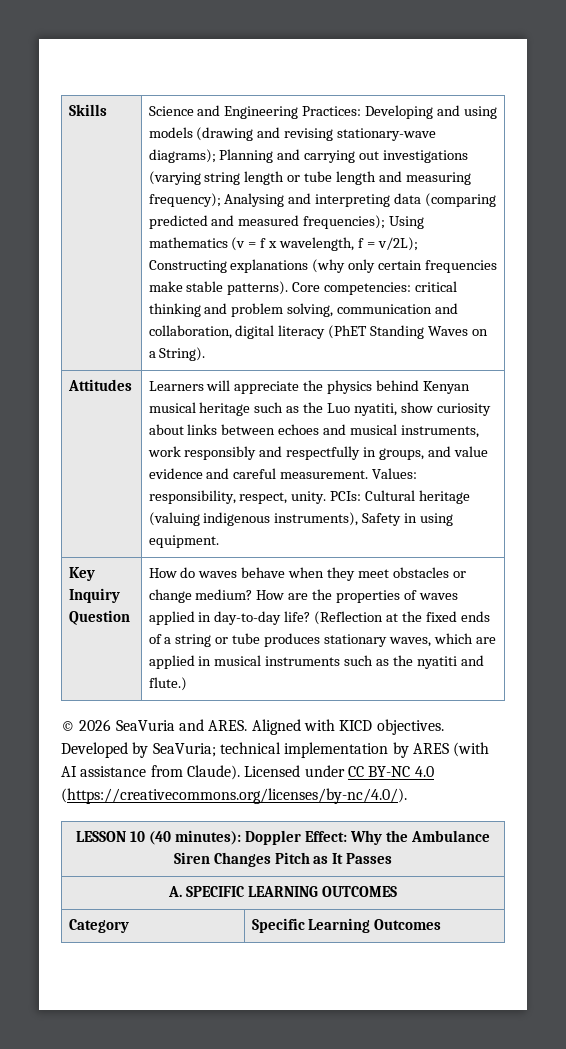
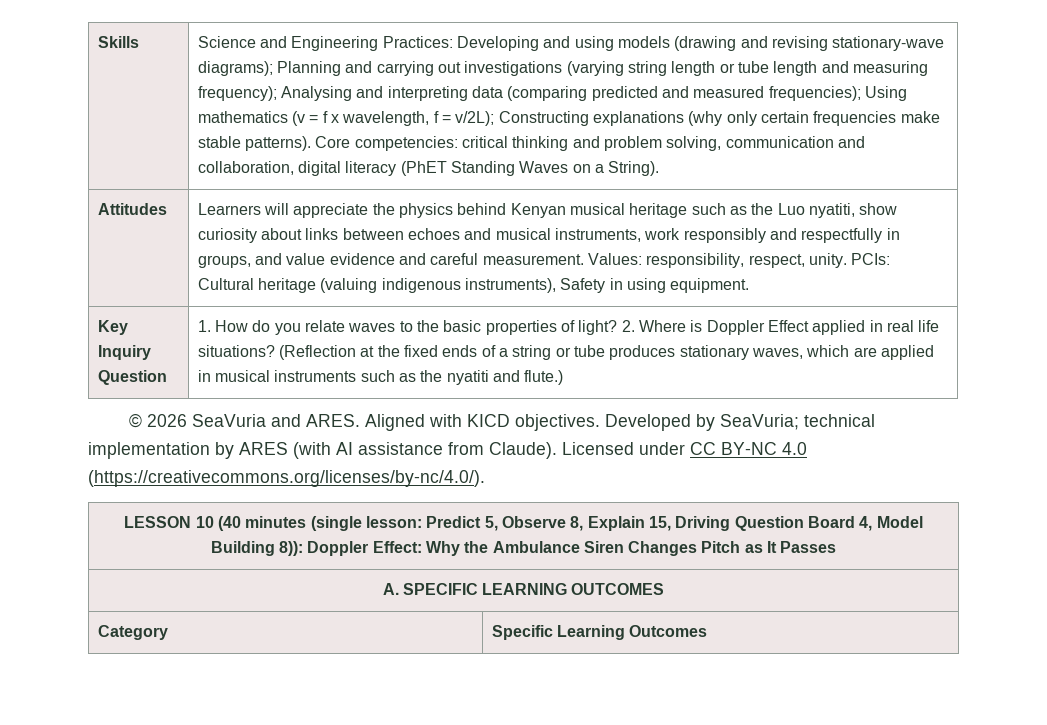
(130, 617) none -> [197,320,211,332] 1.
[198,567,466,581] [148,589,458,603] [148,611,311,625] waves behave when they meet obstacles or change medium? How are the properties of waves applied in day-to-day life? -> [274,320,940,335] [197,345,275,357] you relate waves to the basic properties of light? 2. Where is Doppler Effect applied in real life situations?
[175,830,242,845] minutes): -> [245,516,923,531] [210,541,303,556] minutes (single lesson: Predict 5, Observe 8, Explain 15, Driving Question Board 4, Model Building 8)):

